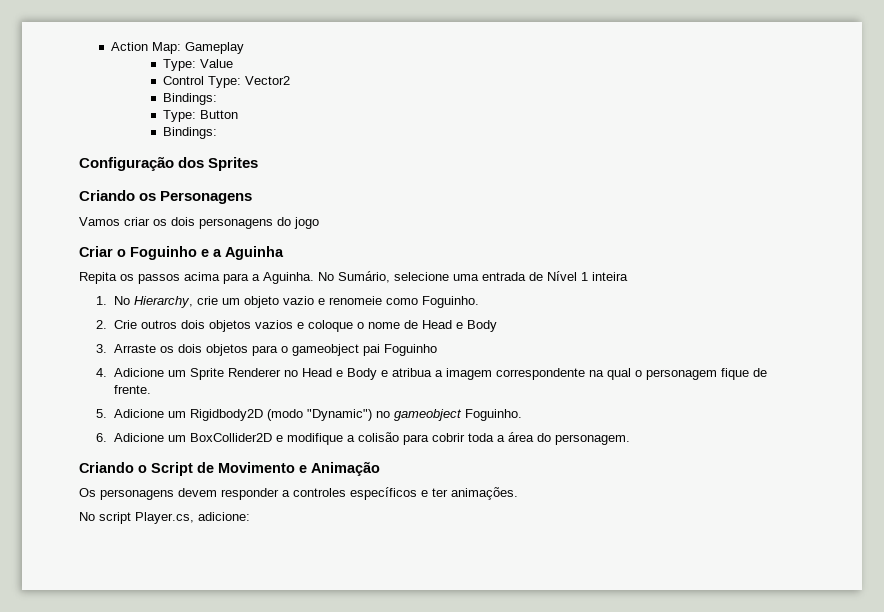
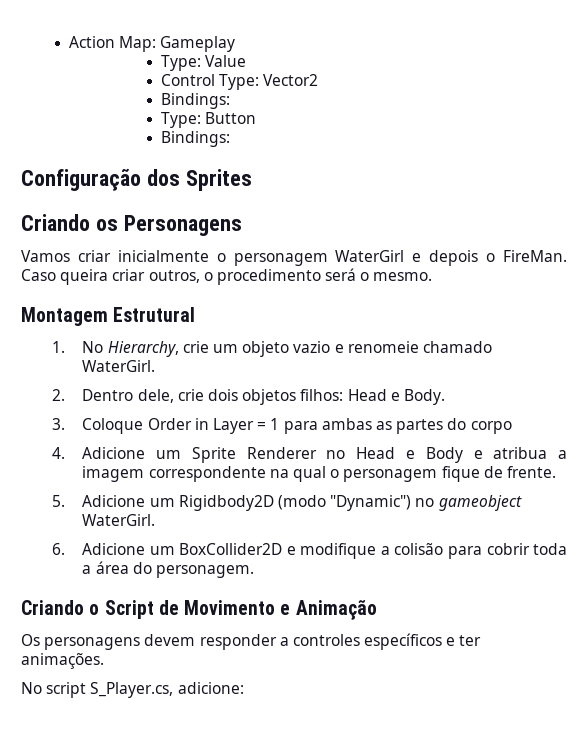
[153,217,319,229] [79,246,284,260] [79,271,628,284] os dois personagens do jogo // Criar o Foguinho e a Aguinha // Repita os passos acima para a Aguinha. No Sumário, selecione uma entrada de Nível 1 inteira -> [117,250,568,266] [21,268,433,285] [21,307,196,326] inicialmente o personagem WaterGirl e depois o FireMan. Caso queira criar outros, o procedimento será o mesmo. // Montagem Estrutural
[385,296,479,308] como Foguinho. -> [422,341,492,353] [82,360,156,372] chamado WaterGirl.
[113,320,497,332] Crie outros dois objetos vazios e coloque o nome de Head e Body -> [82,389,445,405] Dentro dele, crie dois objetos filhos: Head e Body.
[113,344,437,356] Arraste os dois objetos para o gameobject pai Foguinho -> [82,418,512,434] Coloque Order in Layer = 1 para ambas as partes do corpo
[464,409,522,421] Foguinho. -> [82,514,156,526] WaterGirl.
[135,512,194,524] Player.cs, -> [90,682,174,698] S_Player.cs,

